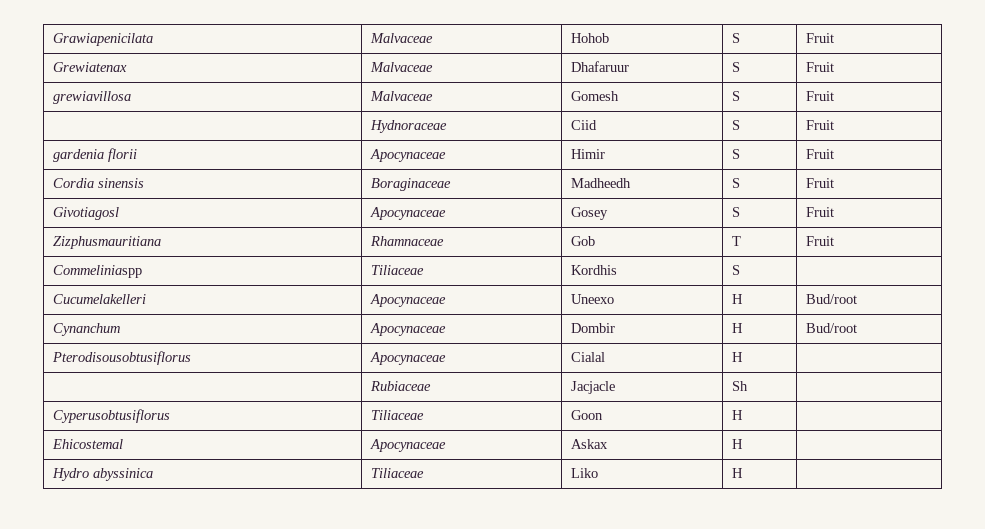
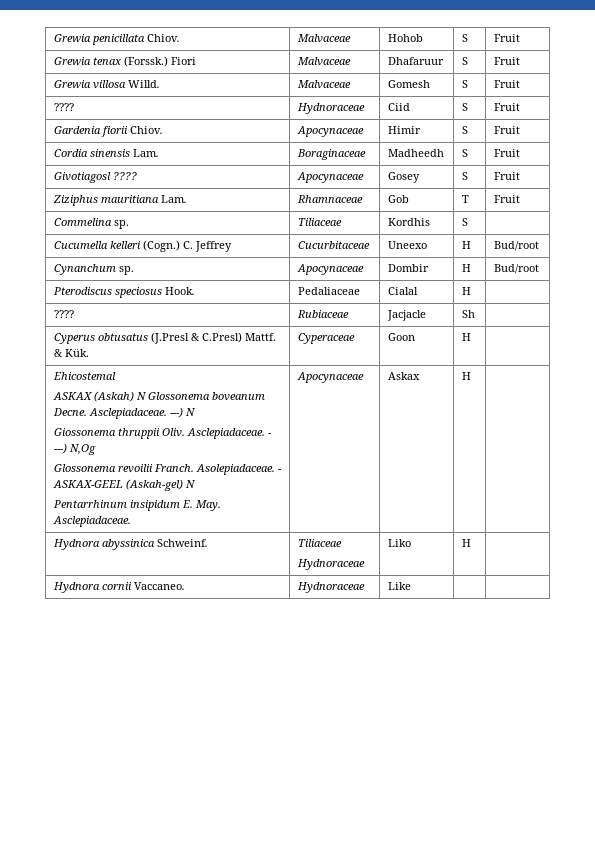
[53,33,154,46] Grawiapenicilata -> [53,34,180,45] Grewia penicillata Chiov.
[53,62,128,72] Grewiatenax -> [53,56,196,67] Grewia tenax (Forssk.) Fiori
[53,91,132,104] grewiavillosa -> [53,80,160,89] Grewia villosa Willd.
(835, 96) none -> [53,103,74,111] ????
[53,148,138,162] gardenia florii -> [53,126,163,137] Gardenia fiorii Chiov.
(145, 183) none -> [132,149,159,157] Lam.
(120, 213) none -> [112,172,137,180] ????
[53,236,162,249] Zizphusmauritiana -> [52,195,187,206] Ziziphus mauritiana Lam.
[53,265,143,278] Commeliniaspp -> [53,218,129,229] Commelina sp.
[53,294,147,304] [370,294,447,307] Cucumelakelleri | Apocynaceae -> [53,240,232,252] [297,241,370,249] Cucumella kelleri (Cogn.) C. Jeffrey | Cucurbitaceae
(121, 329) none -> [118,266,134,275] sp.
[52,351,192,365] [370,352,447,365] Pterodisousobtusiflorus | Apocynaceae -> [52,287,195,298] [297,287,360,295] Pterodiscus speciosus Hook. | Pedaliaceae
(744, 357) none -> [53,310,74,318] ????
[53,409,171,423] [371,410,425,420] [571,410,604,420] [732,410,744,420] [52,439,124,449] Cyperusobtusiflorus | Tiliaceae | Goon | H | // Ehicostemal -> [53,332,276,344] [53,349,89,357] [297,333,355,344] [387,333,415,341] [461,333,471,341] [52,372,116,380] [52,391,265,402] [52,407,196,419] [53,428,272,439] [53,443,96,455] [53,464,282,475] [52,479,196,491] [52,500,221,511] [52,516,131,527] Cyperus obtusatus (J.Presl & C.Presl) Mattf. & Kük. | Cyperaceae | Goon | H | // Ehicostemal // ASKAX (Askah) N Glossonema boveanum Decne. Asclepiadaceae. ---) N // Giossonema thruppii Oliv. Asclepiadaceae. - ---) N,Og // Glossonema revoilii Franch. Asolepiadaceae. - ASKAX-GEEL (Askah-gel) N // Pentarrhinum insipidum E. May. Asclepiadaceae.
[52,468,90,481] Hydro -> [52,539,100,550] Hydnora
[371,468,425,478] | Tiliaceae -> [156,539,208,547] [297,539,342,547] [296,559,365,570] Schweinf. | Tiliaceae // Hydnoraceae
(744, 473) none -> [52,582,185,593] [296,582,365,593] [387,582,411,590] // Hydnora cornii Vaccaneo. | Hydnoraceae | Like | |

